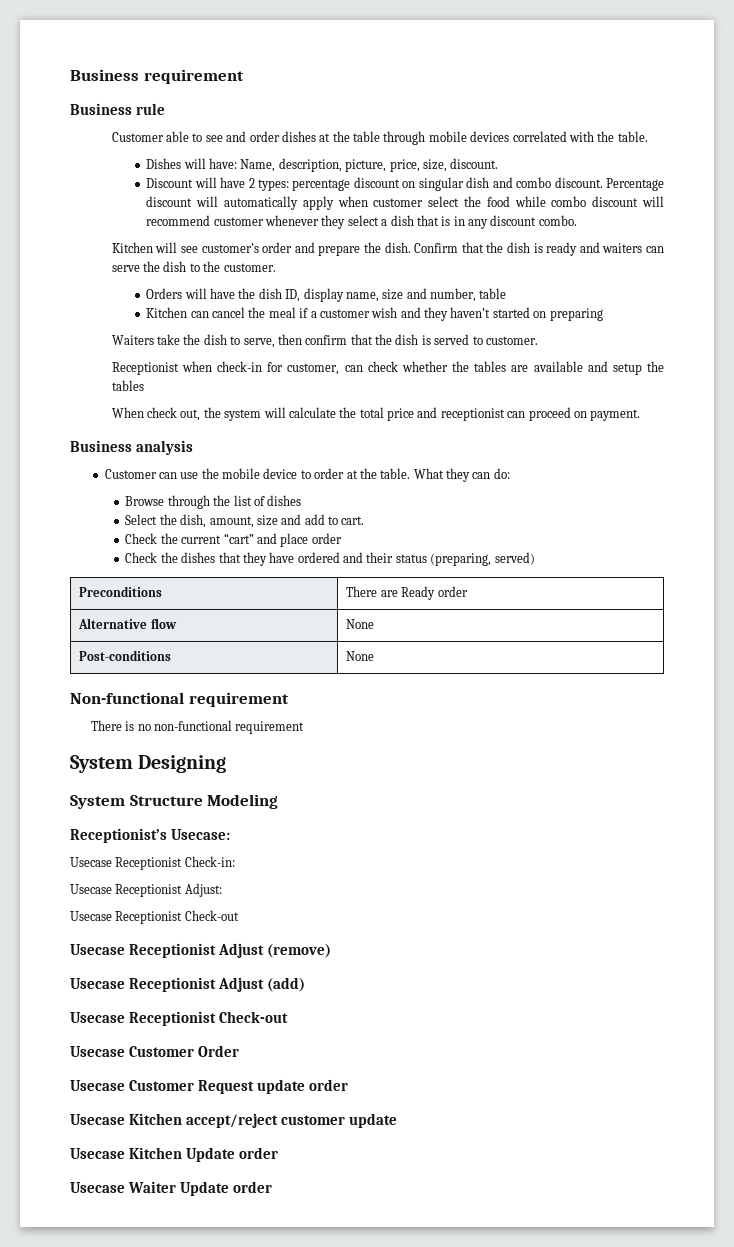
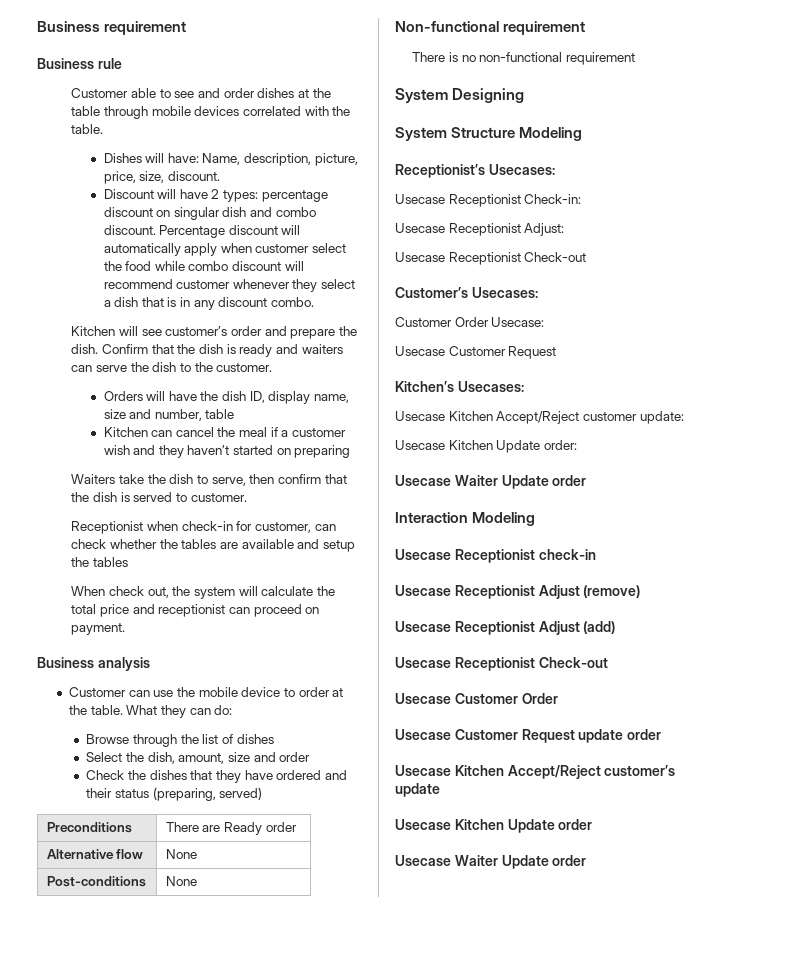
[304,514,365,525] [125,533,309,547] add to cart. // Check the current “cart” and place -> (276, 757) none
[170,829,230,840] Usecase: -> [488,164,555,175] Usecases:
(239, 915) none -> [395,287,538,298] [395,317,545,327] [395,346,557,359] [395,381,524,392] [395,411,684,424] [395,440,577,453] [395,475,587,489] [395,512,536,526] [395,549,596,563] // Customer’s Usecases: // Customer Order Usecase: // Usecase Customer Request // Kitchen’s Usecases: // Usecase Kitchen Accept/Reject customer update: // Usecase Kitchen Update order: // Usecase Waiter Update order // Interaction Modeling // Usecase Receptionist check-in
[185,1113,345,1128] accept/reject customer -> [507,765,676,779] Accept/Reject customer’s

